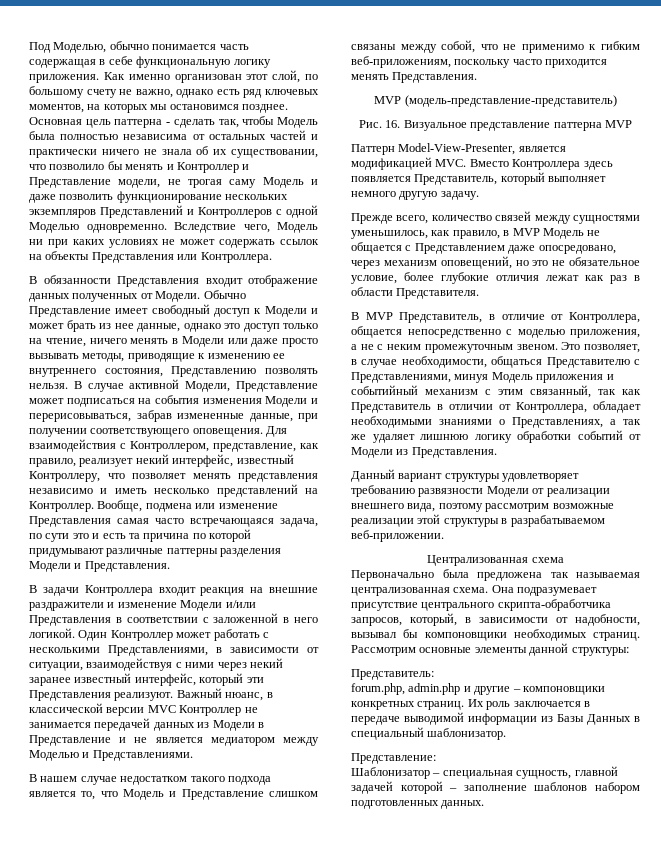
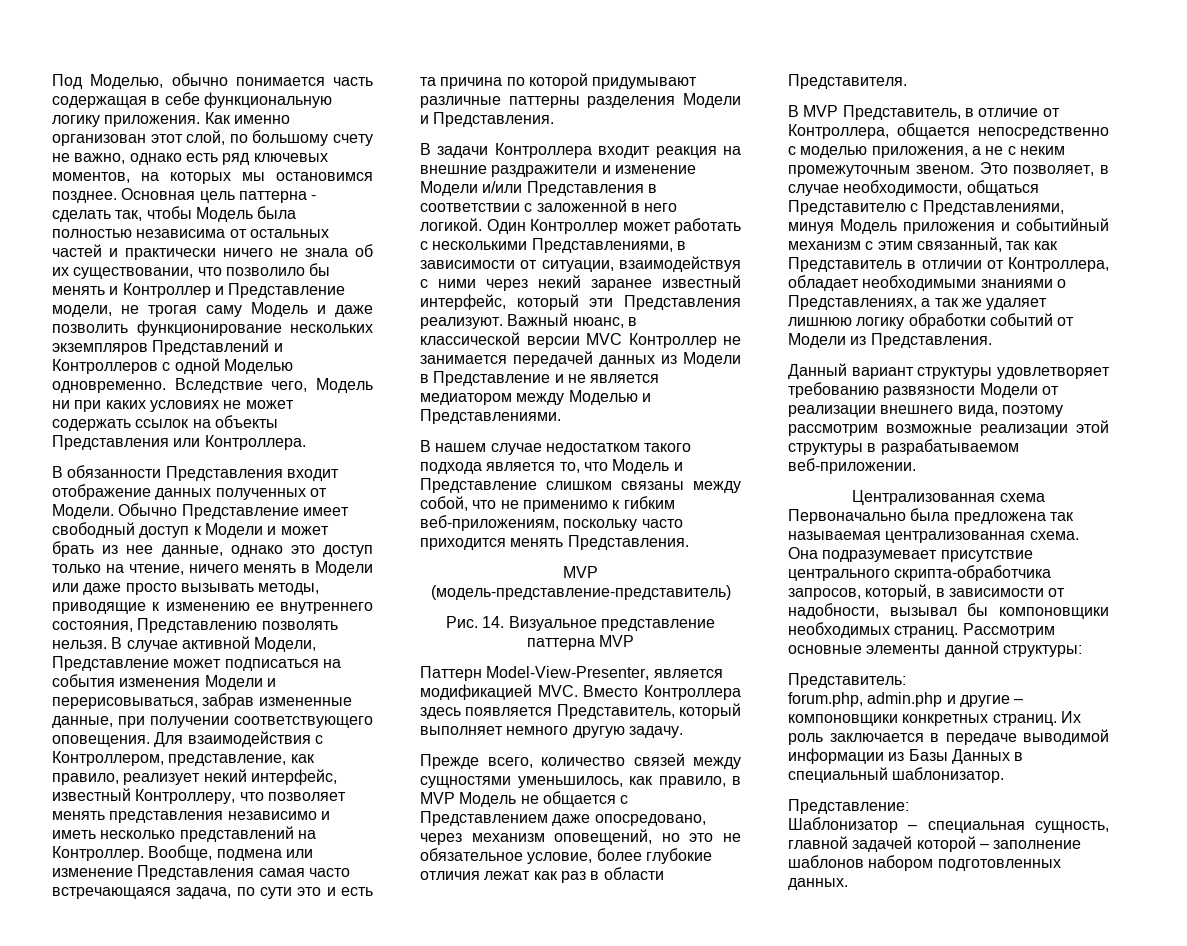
[385,120,401,128] 16. -> [482,616,505,628] 14.

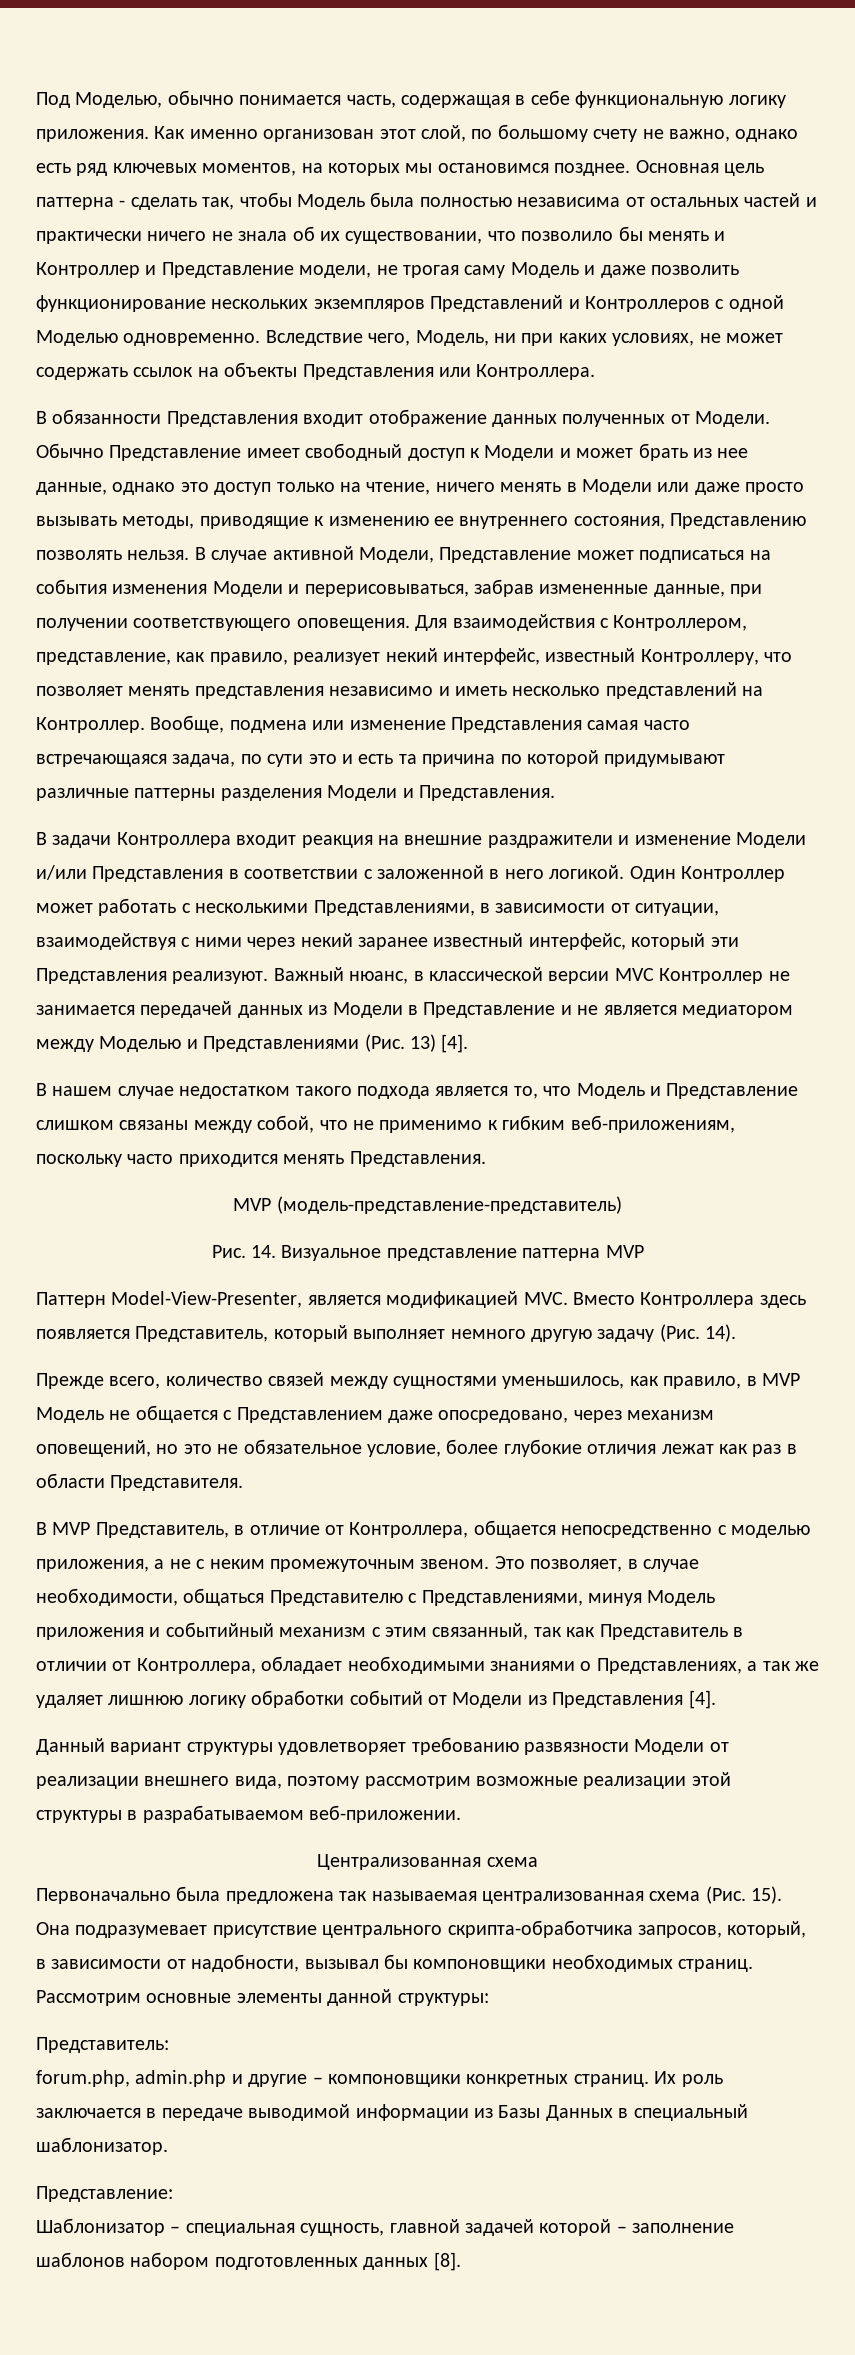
[333,77,373,86] часть -> [346,95,396,108] часть,
[316,378,374,393] Модель -> [415,330,489,346] Модель,
[149,400,219,412] условиях -> [612,333,695,346] условиях,
[420,409,561,424] Представлениями. -> [203,1034,469,1053] Представлениями (Рис. 13) [4].
[628,726,683,738] задачу. -> [597,1324,737,1342] задачу (Рис. 14).
[870,333,992,348] Представления. -> [552,1690,716,1709] Представления [4].
[1029,531,1079,540] схема. -> [649,1886,783,1904] схема (Рис. 15).
[788,878,848,890] данных. -> [363,2252,461,2271] данных [8].

